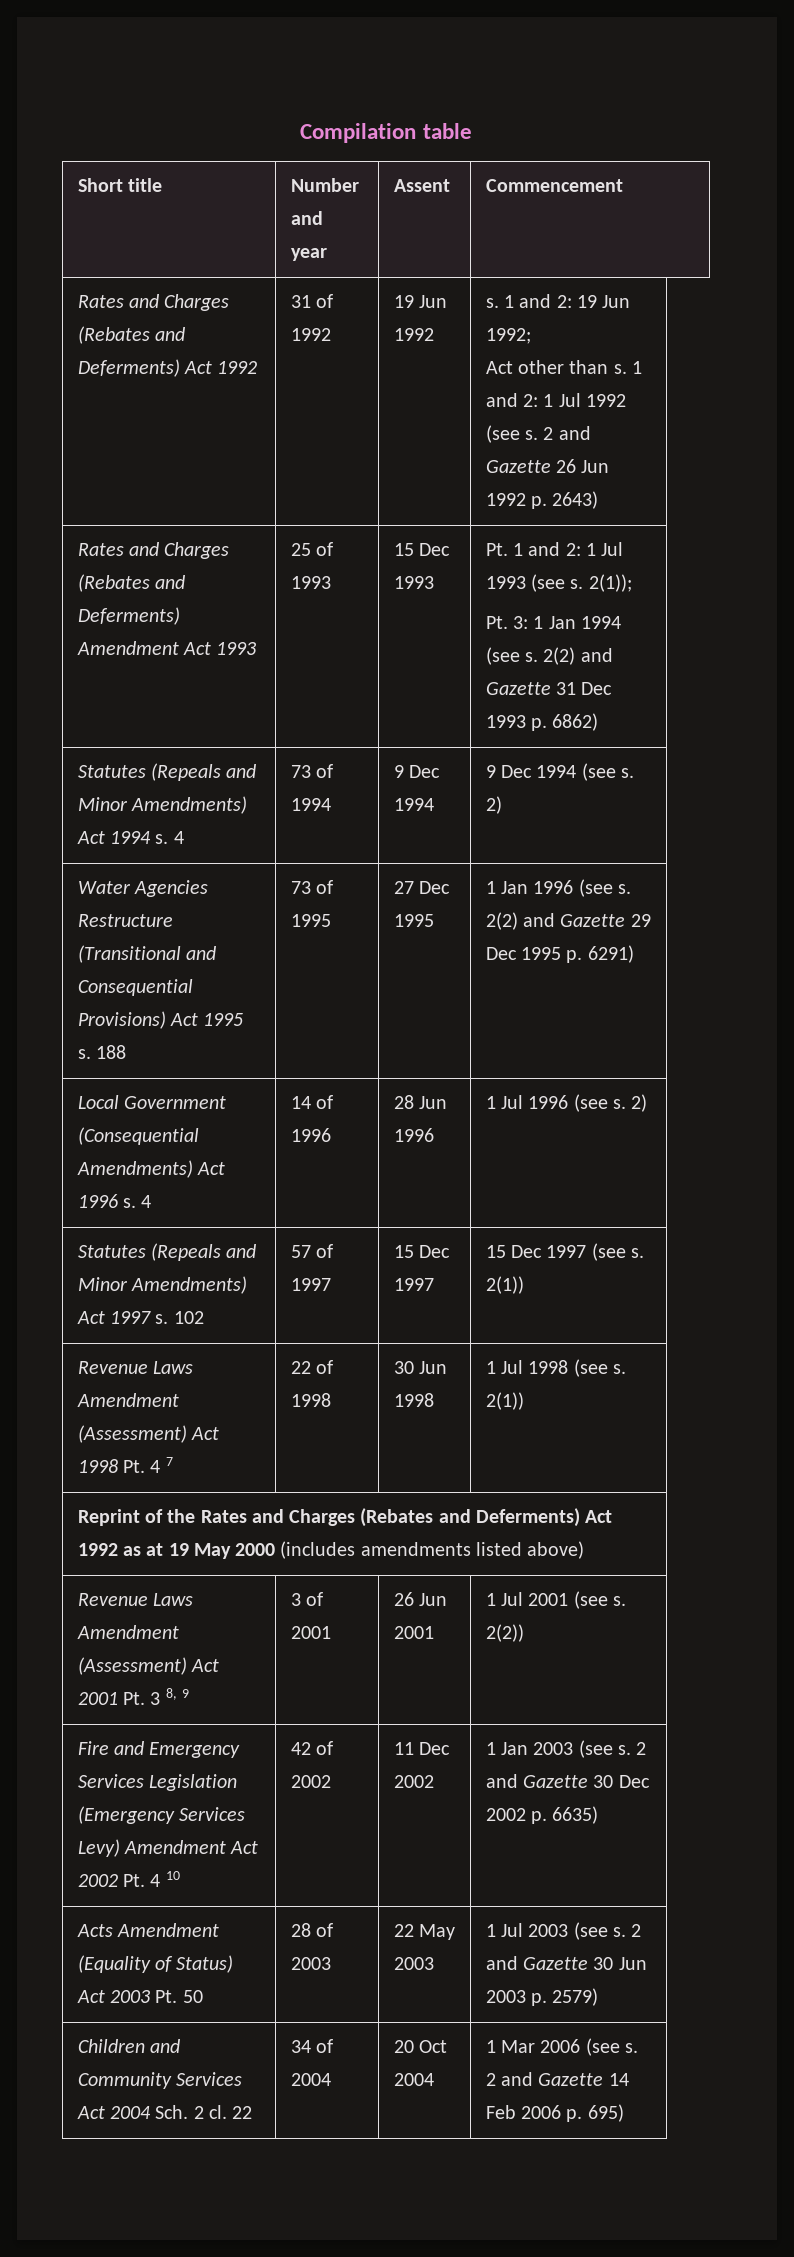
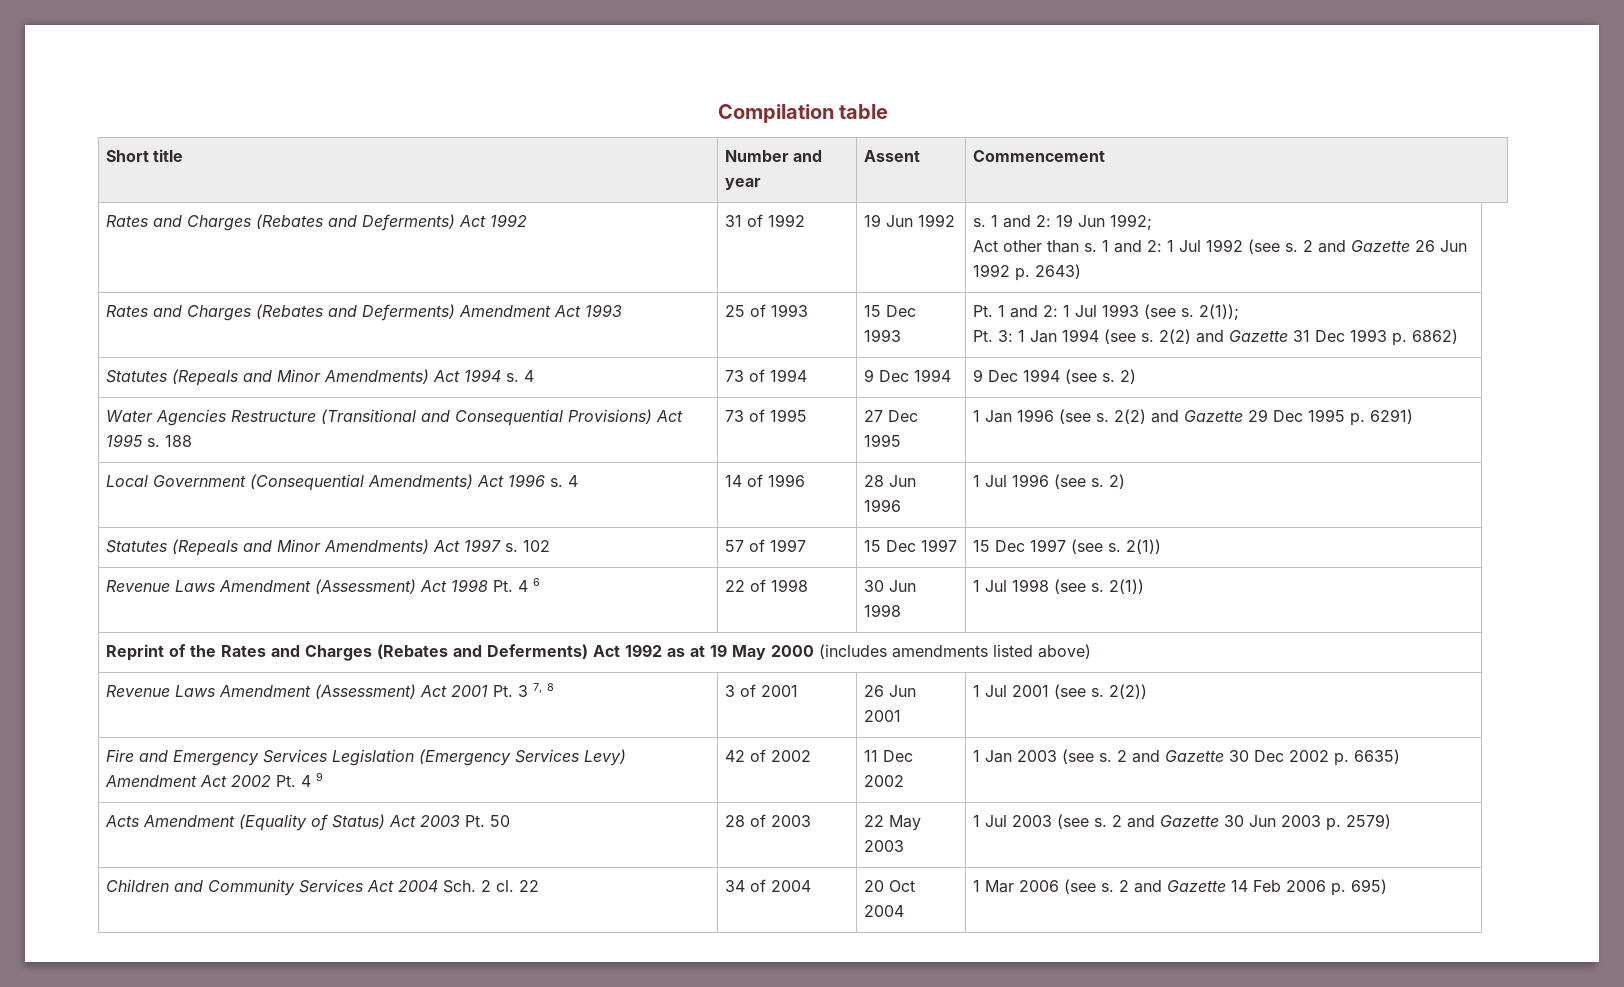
[165,1457,173,1466] 7 -> [533,578,541,586] 6
[165,1688,189,1700] 8, 9 -> [533,683,555,693] 7, 8
[165,1871,180,1880] 10 -> [316,772,324,781] 9

